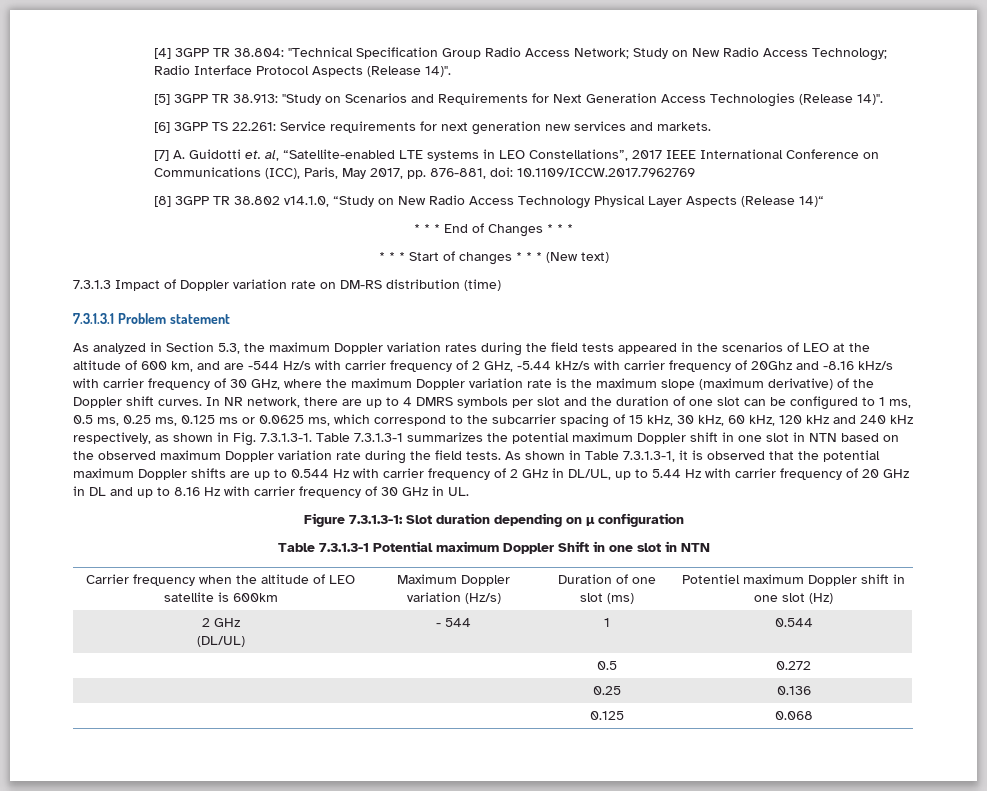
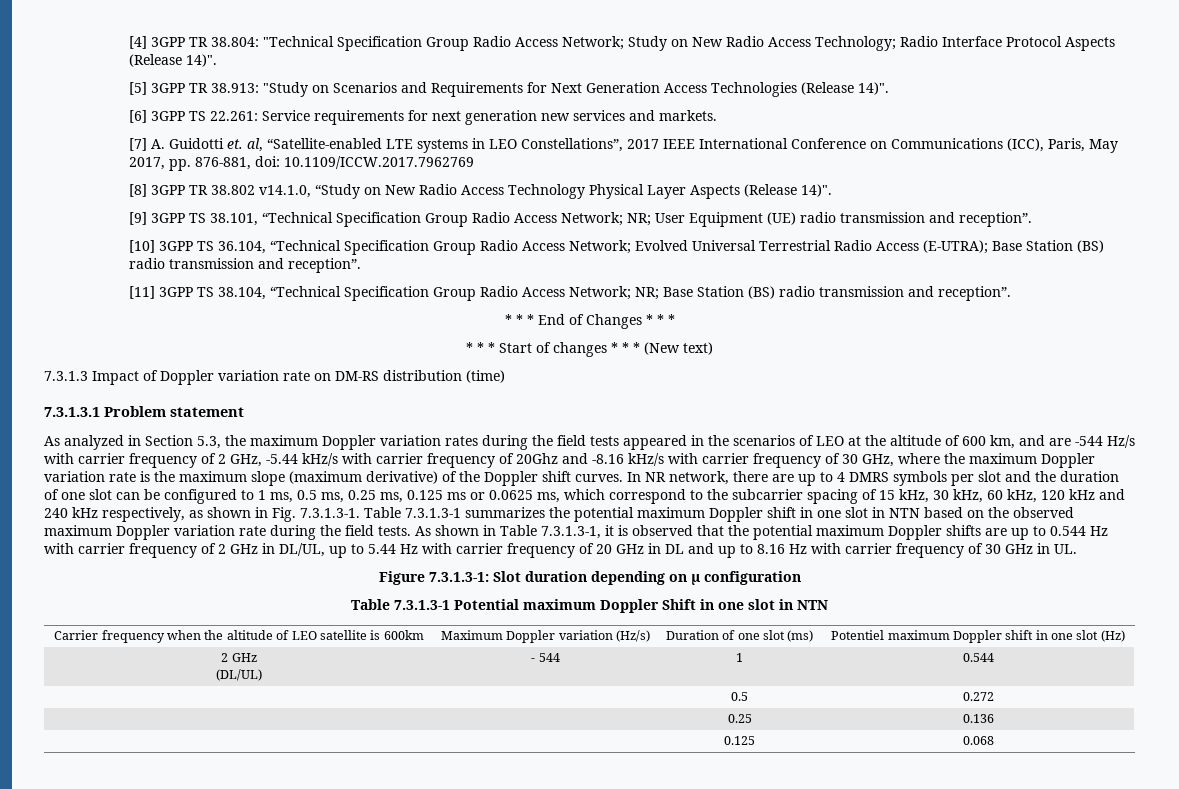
[798,196,824,207] 14)“ -> [800,184,832,197] [128,212,1032,227] [128,240,1104,255] [128,258,361,273] [128,286,1011,301] 14)". // [9] 3GPP TS 38.101, “Technical Specification Group Radio Access Network; NR; User Equipment (UE) radio transmission and reception”. // [10] 3GPP TS 36.104, “Technical Specification Group Radio Access Network; Evolved Universal Terrestrial Radio Access (E-UTRA); Base Station (BS) radio transmission and reception”. // [11] 3GPP TS 38.104, “Technical Specification Group Radio Access Network; NR; Base Station (BS) radio transmission and reception”.

